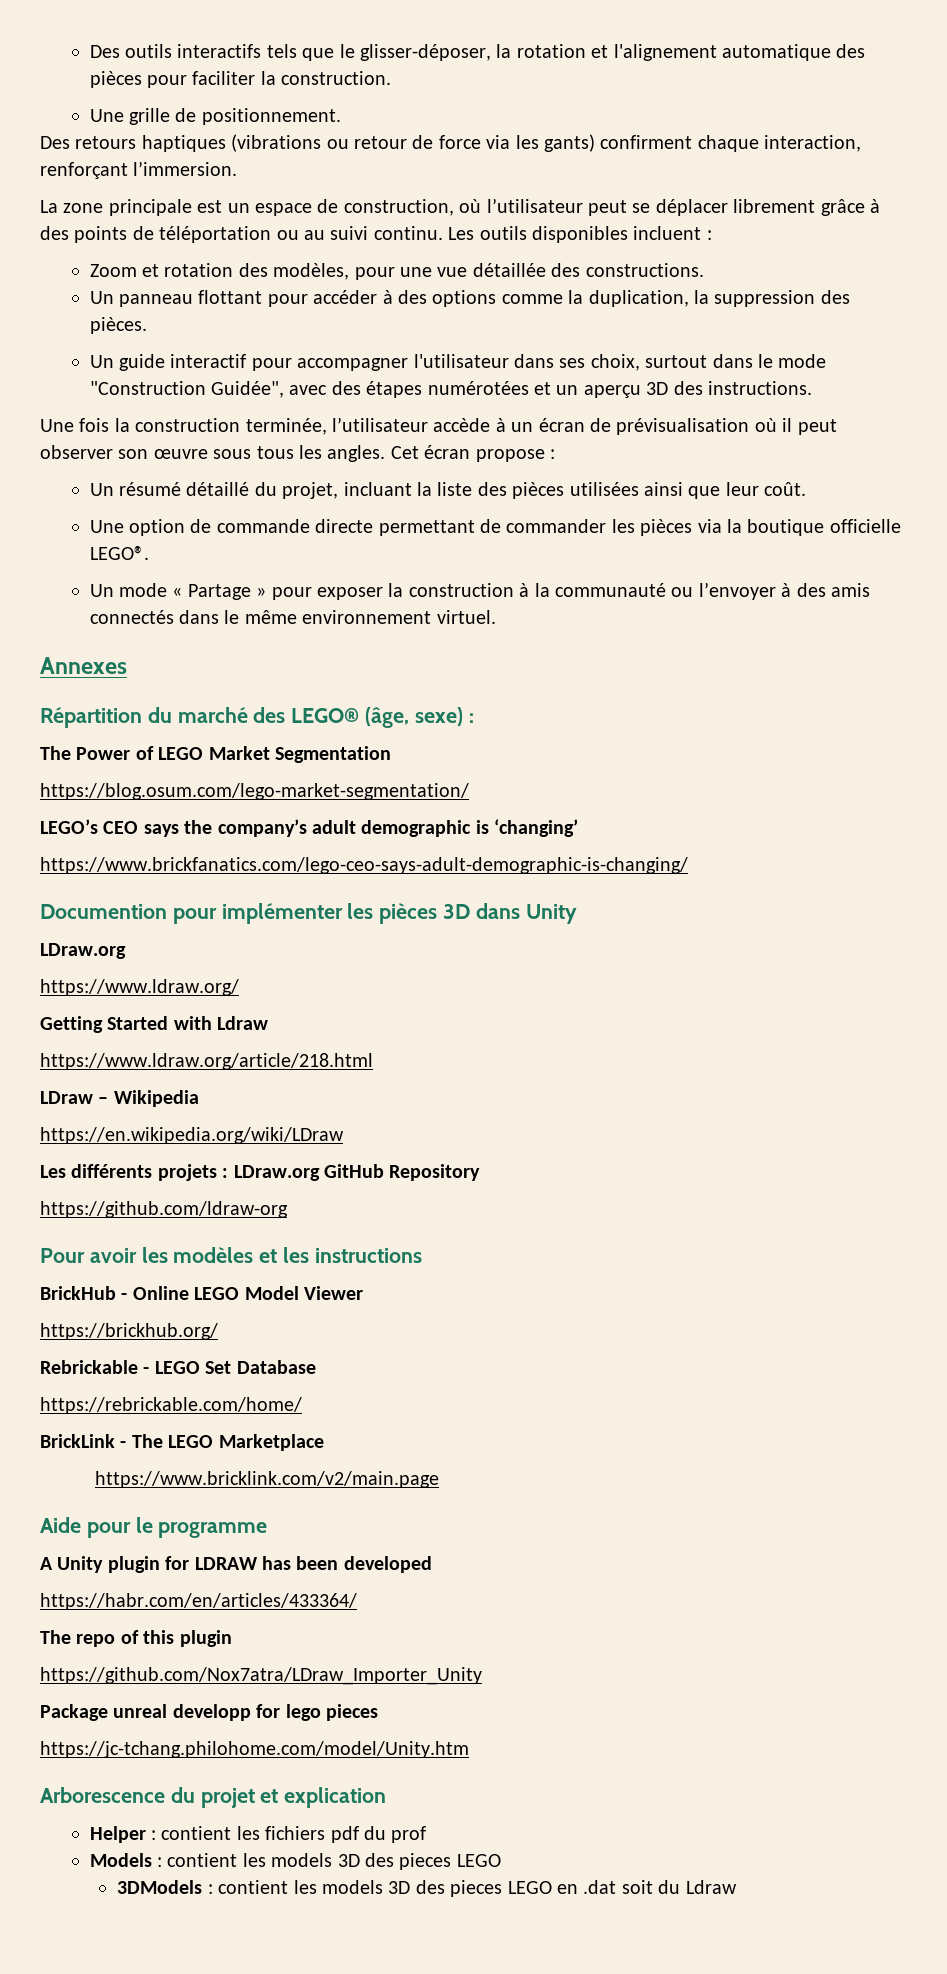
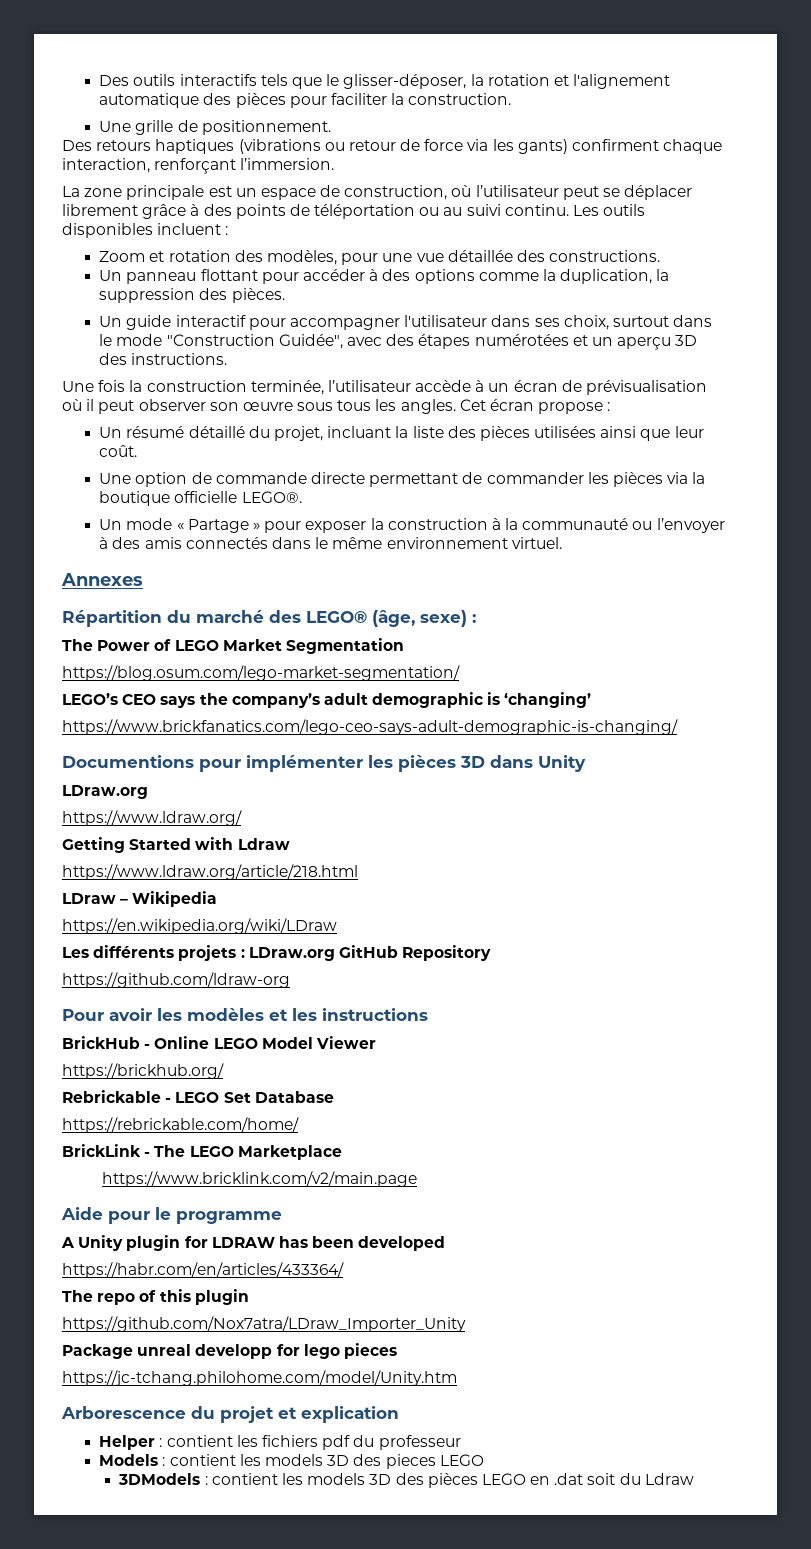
[40,904,167,919] Documention -> [62,755,194,768] Documentions
[391,1826,427,1843] prof -> [378,1435,461,1450] professeur
[450,1880,503,1897] pieces -> [427,1473,478,1488] pièces

